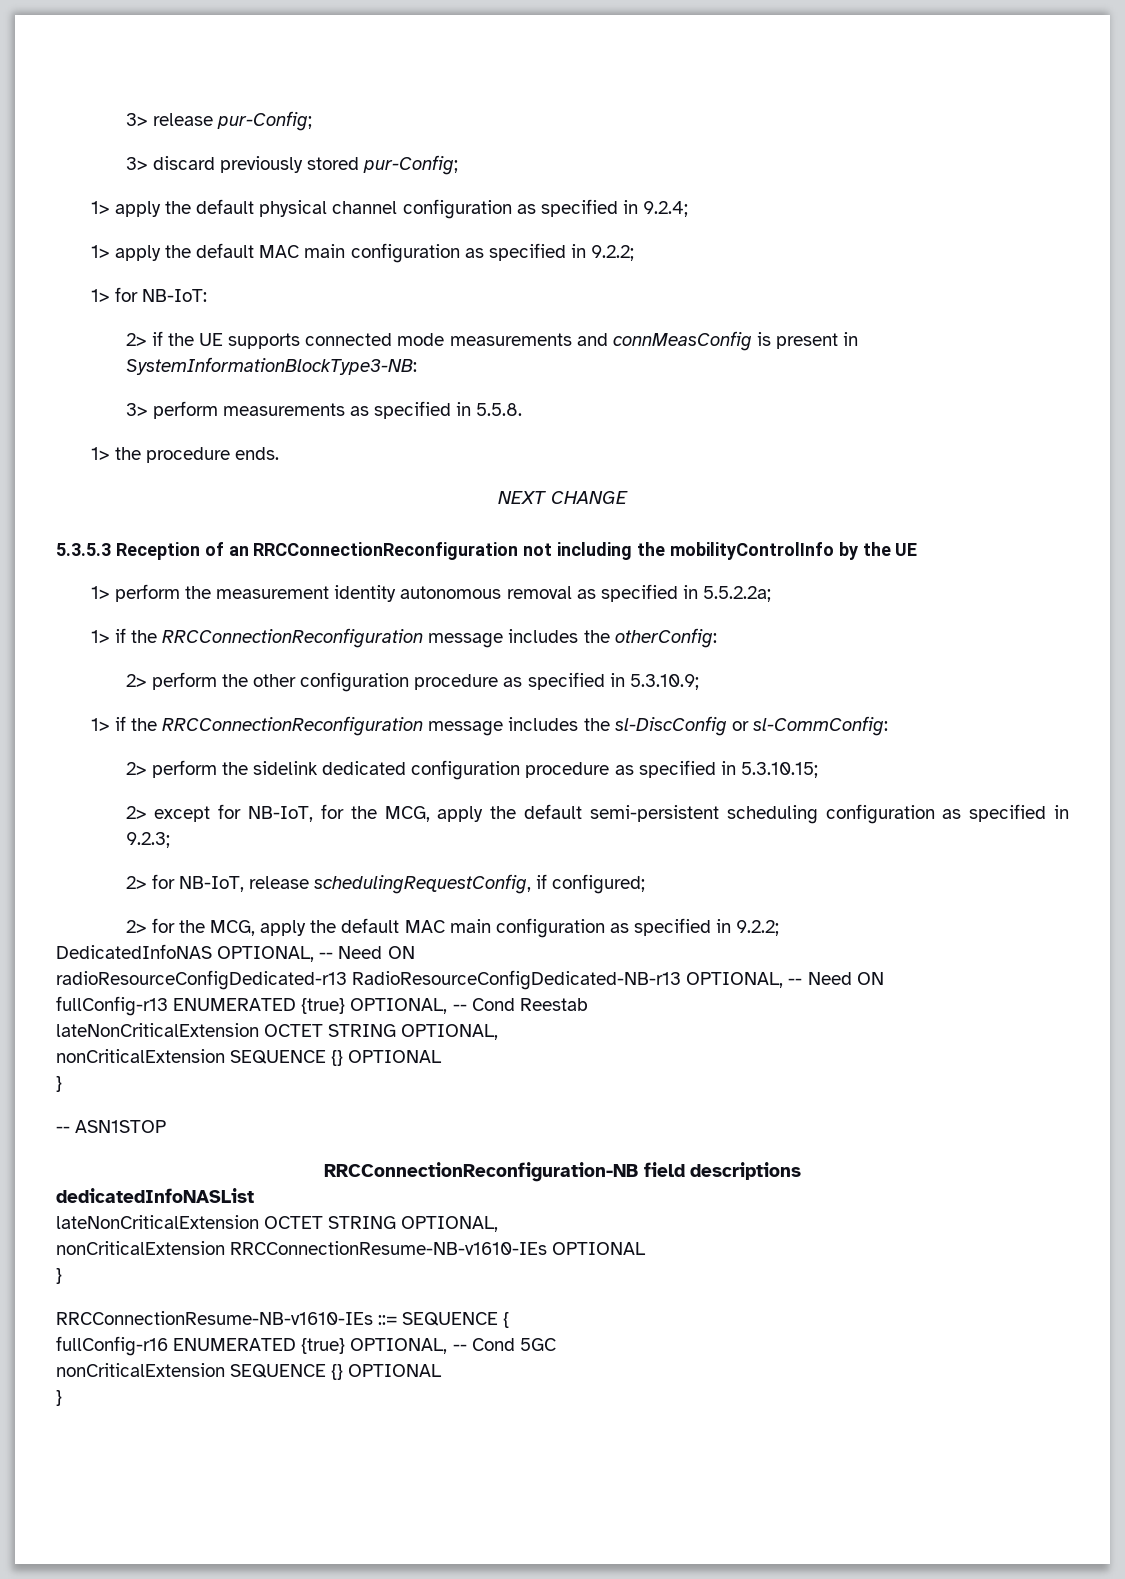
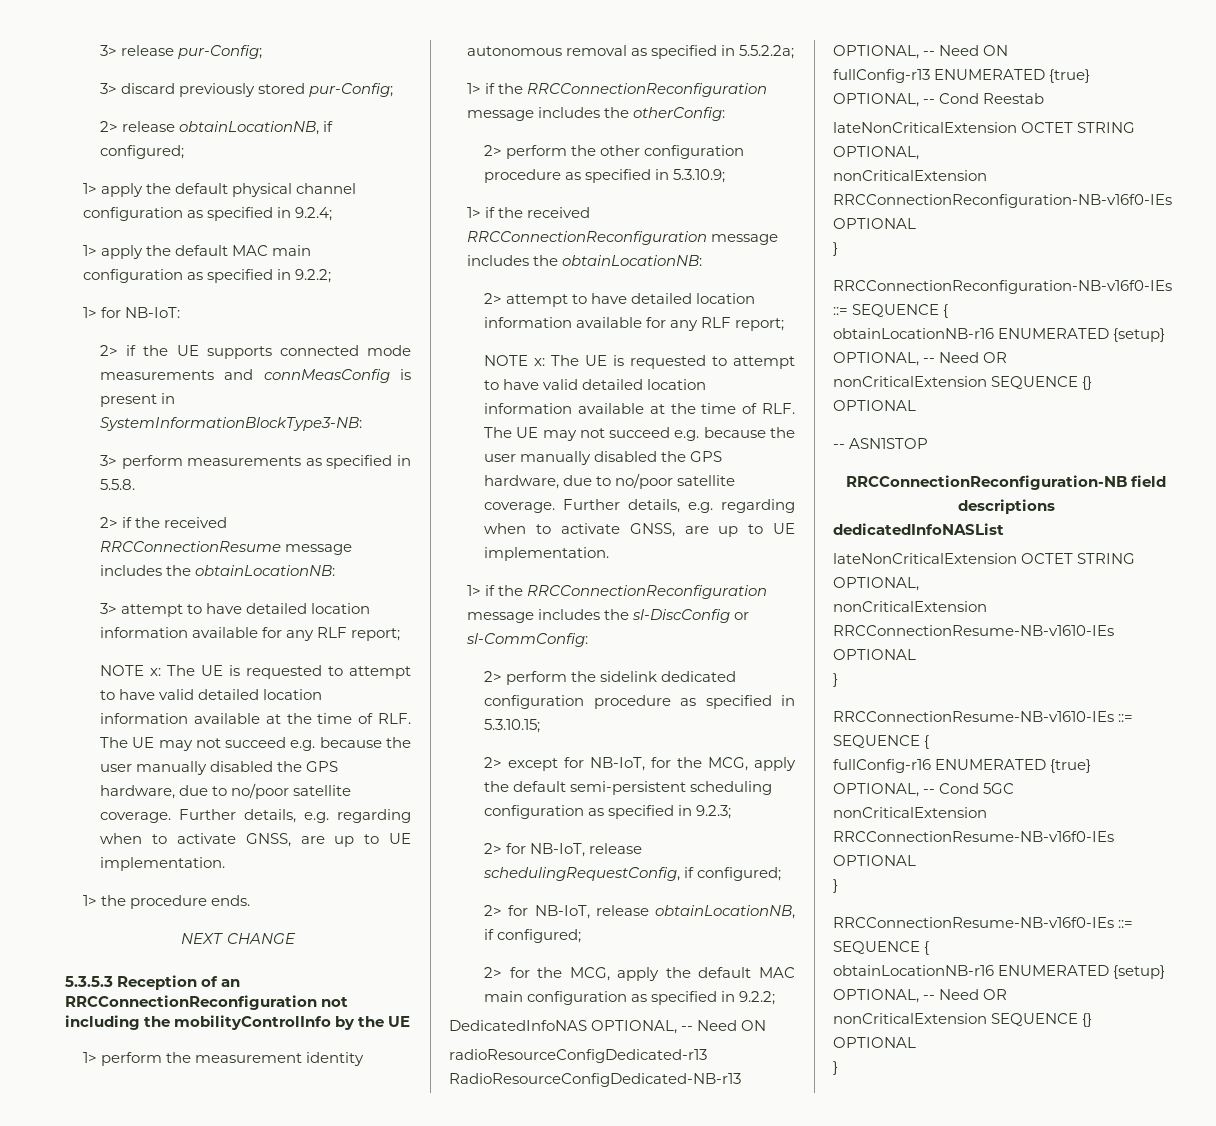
(459, 165) none -> [100,121,334,135] [100,145,185,159] // 2> release obtainLocationNB, if configured;
(523, 409) none -> [100,517,228,528] [100,541,353,555] [100,565,336,576] [100,603,371,617] [100,627,401,641] [100,665,411,679] [100,689,323,700] [100,713,411,724] [100,737,411,751] [100,761,339,775] [100,783,352,799] [100,809,412,823] [100,833,412,847] [100,857,226,871] // 2> if the received RRCConnectionResume message includes the obtainLocationNB: // 3> attempt to have detailed location information available for any RLF report; // NOTE x: The UE is requested to attempt to have valid detailed location information available at the time of RLF. The UE may not succeed e.g. because the user manually disabled the GPS hardware, due to no/poor satellite coverage. Further details, e.g. regarding when to activate GNSS, are up to UE implementation.
(699, 682) none -> [466,207,590,218] [466,231,778,245] [466,255,702,266] [484,293,756,307] [484,317,785,331] [484,355,795,369] [484,379,707,390] [484,403,795,414] [484,427,795,441] [484,451,723,465] [484,473,736,489] [484,499,795,513] [484,523,796,537] [484,547,610,561] // 1> if the received RRCConnectionReconfiguration message includes the obtainLocationNB: // 2> attempt to have detailed location information available for any RLF report; // NOTE x: The UE is requested to attempt to have valid detailed location information available at the time of RLF. The UE may not succeed e.g. because the user manually disabled the GPS hardware, due to no/poor satellite coverage. Further details, e.g. regarding when to activate GNSS, are up to UE implementation.
(646, 884) none -> [484,905,795,919] [484,929,582,943] // 2> for NB-IoT, release obtainLocationNB, if configured;
[56,1049,443,1066] [56,1076,62,1092] // nonCriticalExtension SEQUENCE {} OPTIONAL // } -> [833,170,987,181] [833,194,1172,208] [833,218,916,229] [833,242,838,256] [833,280,1172,294] [833,304,949,318] [833,328,1166,342] [833,352,1008,366] [833,376,1093,390] [833,400,916,411] // nonCriticalExtension RRCConnectionReconfiguration-NB-v16f0-IEs OPTIONAL // } // RRCConnectionReconfiguration-NB-v16f0-IEs ::= SEQUENCE { // obtainLocationNB-r16 ENUMERATED {setup} OPTIONAL, -- Need OR // nonCriticalExtension SEQUENCE {} OPTIONAL
(556, 1344) none -> [833,807,987,818] [833,831,1114,842] [833,855,916,866] [833,879,838,893] [833,917,1134,928] [833,941,930,955] [833,965,1166,979] [833,989,1008,1003] // nonCriticalExtension RRCConnectionResume-NB-v16f0-IEs OPTIONAL // } // RRCConnectionResume-NB-v16f0-IEs ::= SEQUENCE { // obtainLocationNB-r16 ENUMERATED {setup} OPTIONAL, -- Need OR

